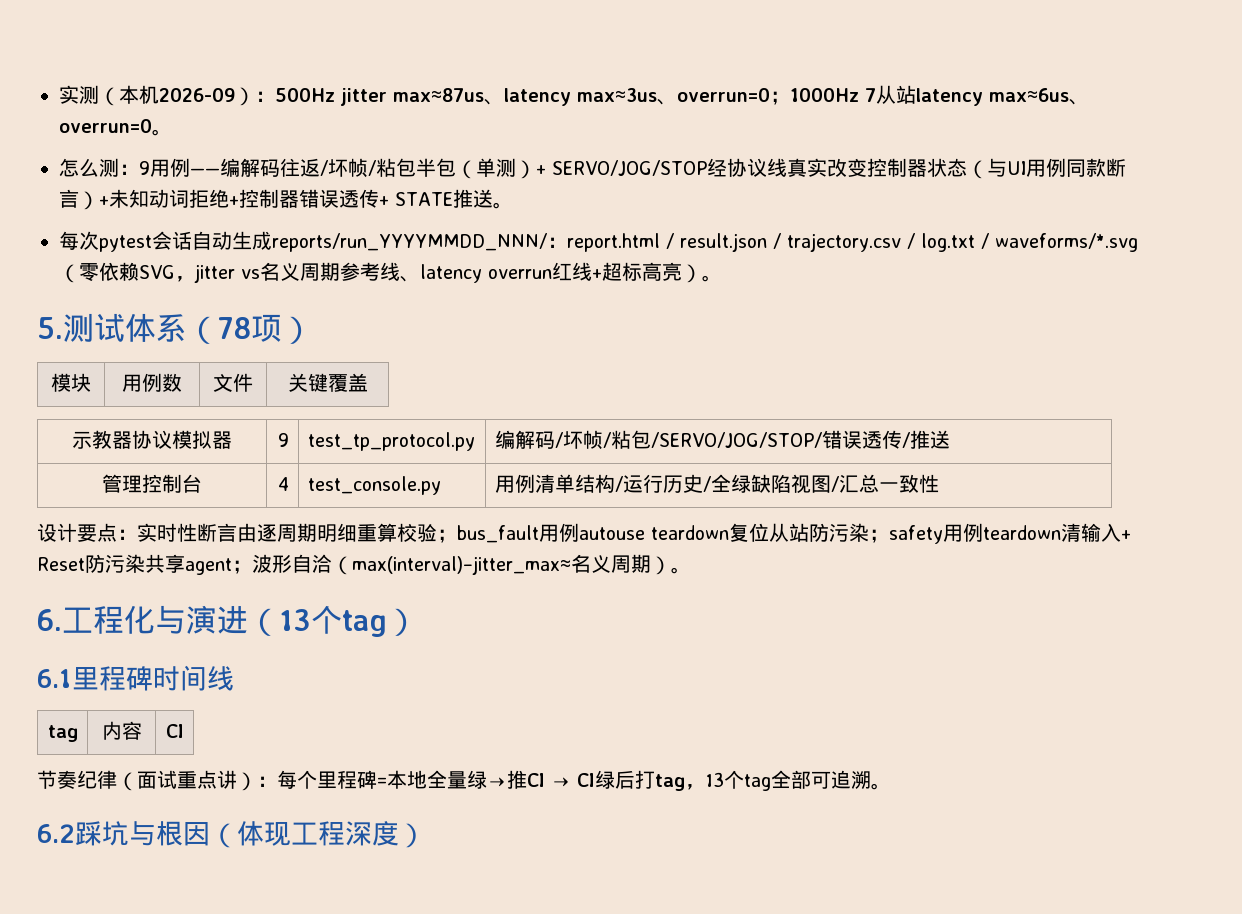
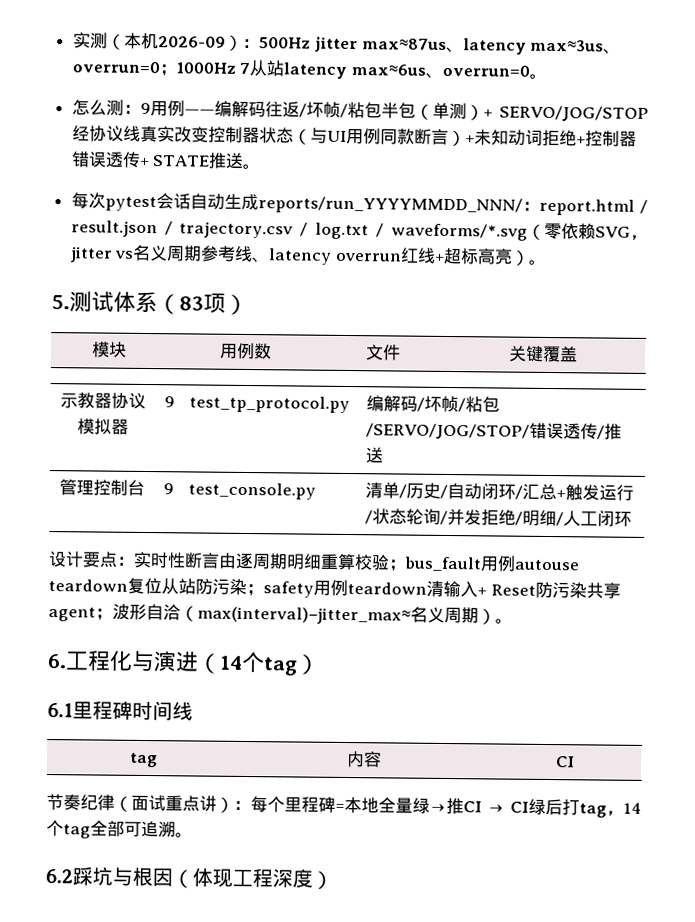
[218,317,251,339] 78 -> [179,296,204,311] 83
[278,477,290,491] 4 -> [162,483,174,495] 9
[494,474,939,494] 用例清单结构/运行历史/全绿缺陷视图/汇总一致性 -> [365,482,635,501] [365,508,633,527] 清单/历史/自动闭环/汇总+触发运行/状态轮询/并发拒绝/明细/人工闭环
[279,609,311,631] 13 -> [219,655,243,670] 14
[705,772,724,787] 13 -> [623,802,642,814] 14

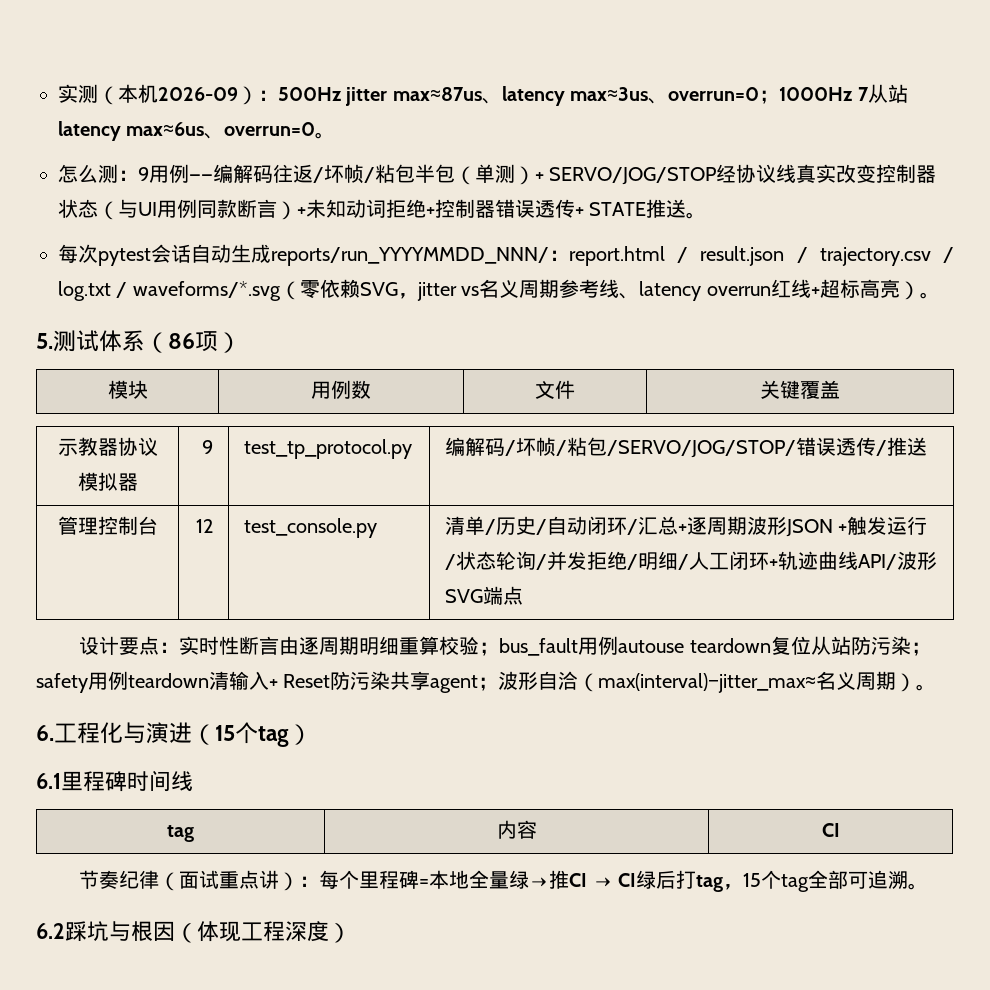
[179,296,204,311] 83 -> [168,333,195,349] 86
[162,483,174,495] 9 -> [196,519,214,533] 12
(567, 494) none -> [686,516,848,537] 逐周期波形JSON +
(633, 519) none -> [768,551,937,570] [444,586,523,605] +轨迹曲线API/波形SVG端点
[219,655,243,670] 14 -> [215,725,235,741] 15
[623,802,642,814] 14 -> [743,873,762,887] 15

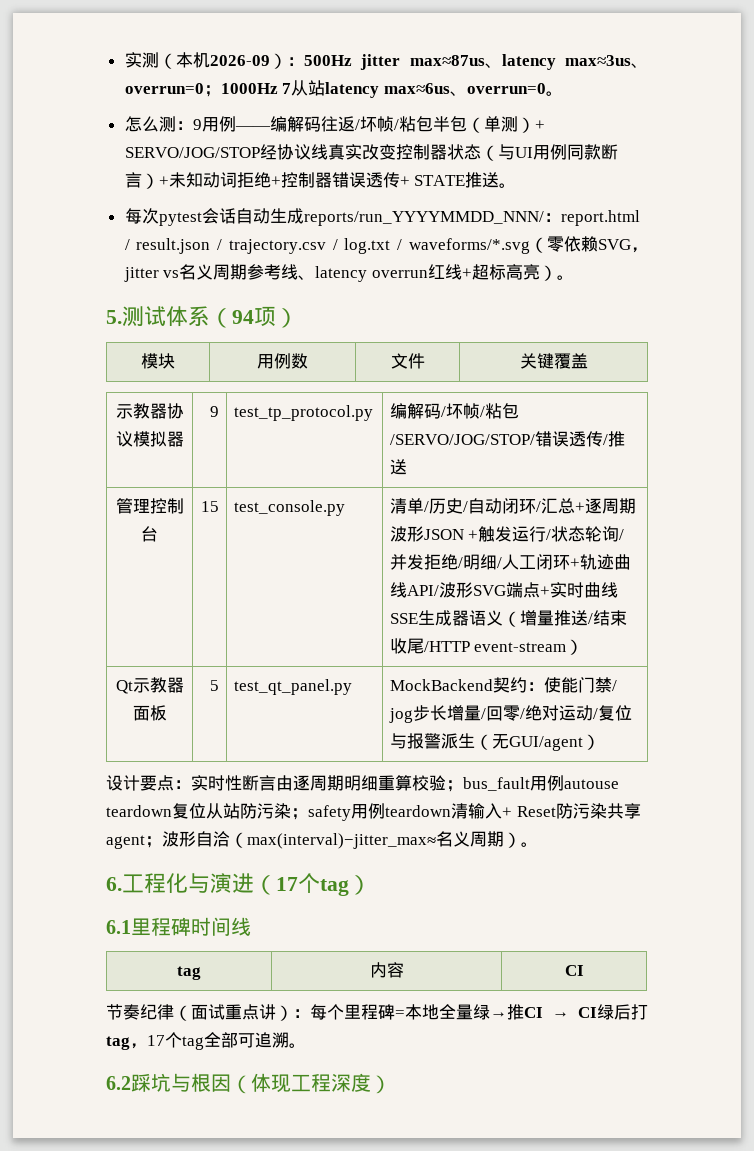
[168,333,195,349] 86 -> [232,310,254,324] 94
[196,519,214,533] 12 -> [201,501,220,512] 15
(523, 595) none -> [539,582,618,598] [389,610,627,627] [389,638,584,655] [115,677,184,694] [132,705,167,721] [210,680,220,691] [233,679,352,695] [389,677,617,693] [388,705,632,723] [389,733,600,751] +实时曲线SSE生成器语义（增量推送/结束收尾/HTTP event-stream） // Qt示教器面板 | 5 | test_qt_panel.py | MockBackend契约：使能门禁/ jog步长增量/回零/绝对运动/复位与报警派生（无GUI/agent）
[215,725,235,741] 15 -> [276,877,298,891] 17
[743,873,762,887] 15 -> [147,1035,165,1046] 17

